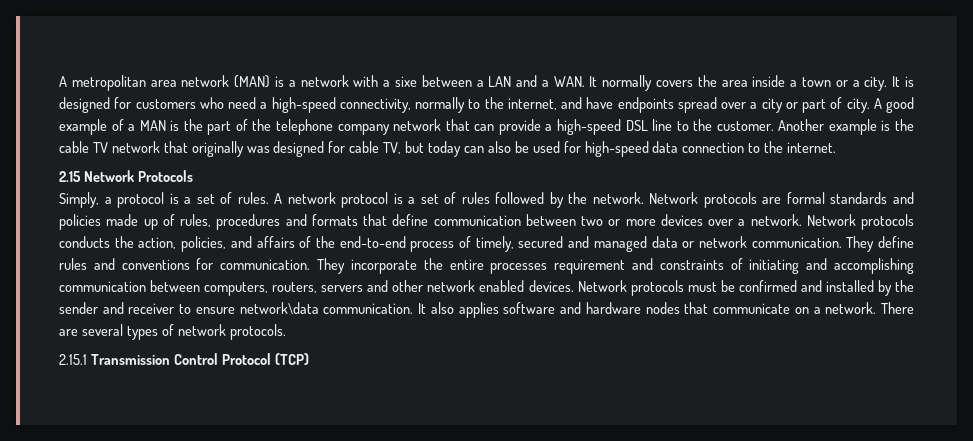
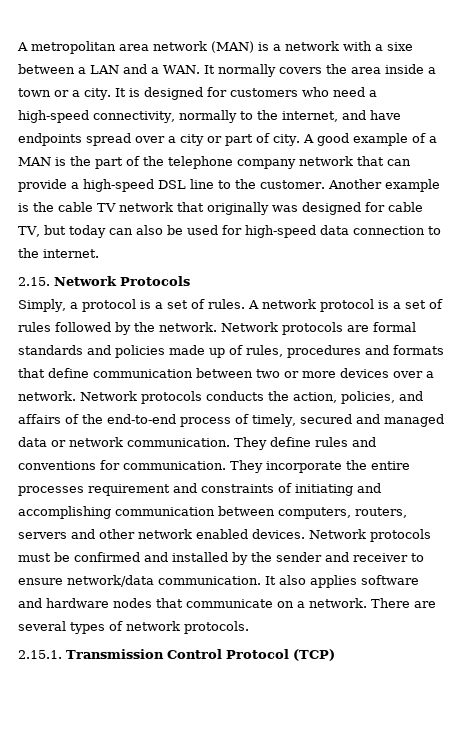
[59,171,81,182] 2.15 -> [18,277,50,286] 2.15.
[239,302,319,314] network\data -> [67,575,154,587] network/data
[59,354,87,365] 2.15.1 -> [18,650,62,659] 2.15.1.

